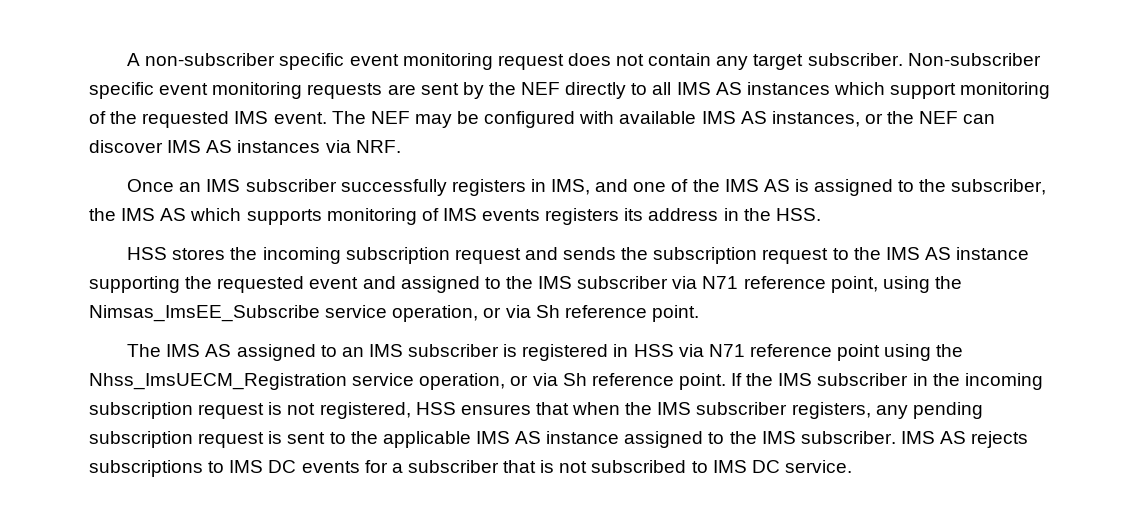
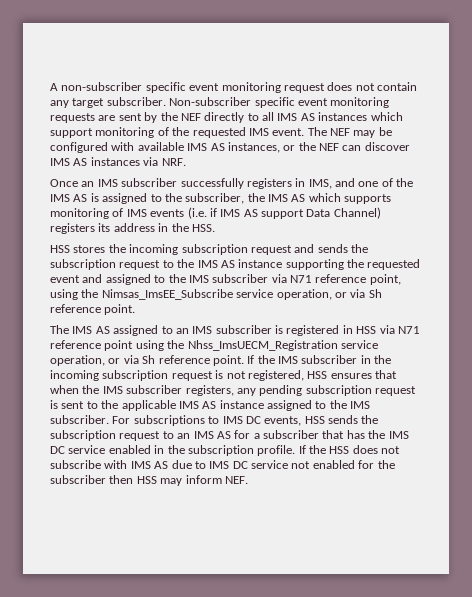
(541, 215) none -> [187,207,381,219] (i.e. if IMS AS support Data Channel)
[900,431,1029,448] IMS AS rejects -> [112,416,131,424] For
[301,460,852,473] events for a subscriber that is not subscribed to IMS DC service. -> [264,415,379,426] [50,430,409,441] [50,445,401,456] [50,460,395,469] [50,475,248,486] events, HSS sends the subscription request to an IMS AS for a subscriber that has the IMS DC service enabled in the subscription profile. If the HSS does not subscribe with IMS AS due to IMS DC service not enabled for the subscriber then HSS may inform NEF.

